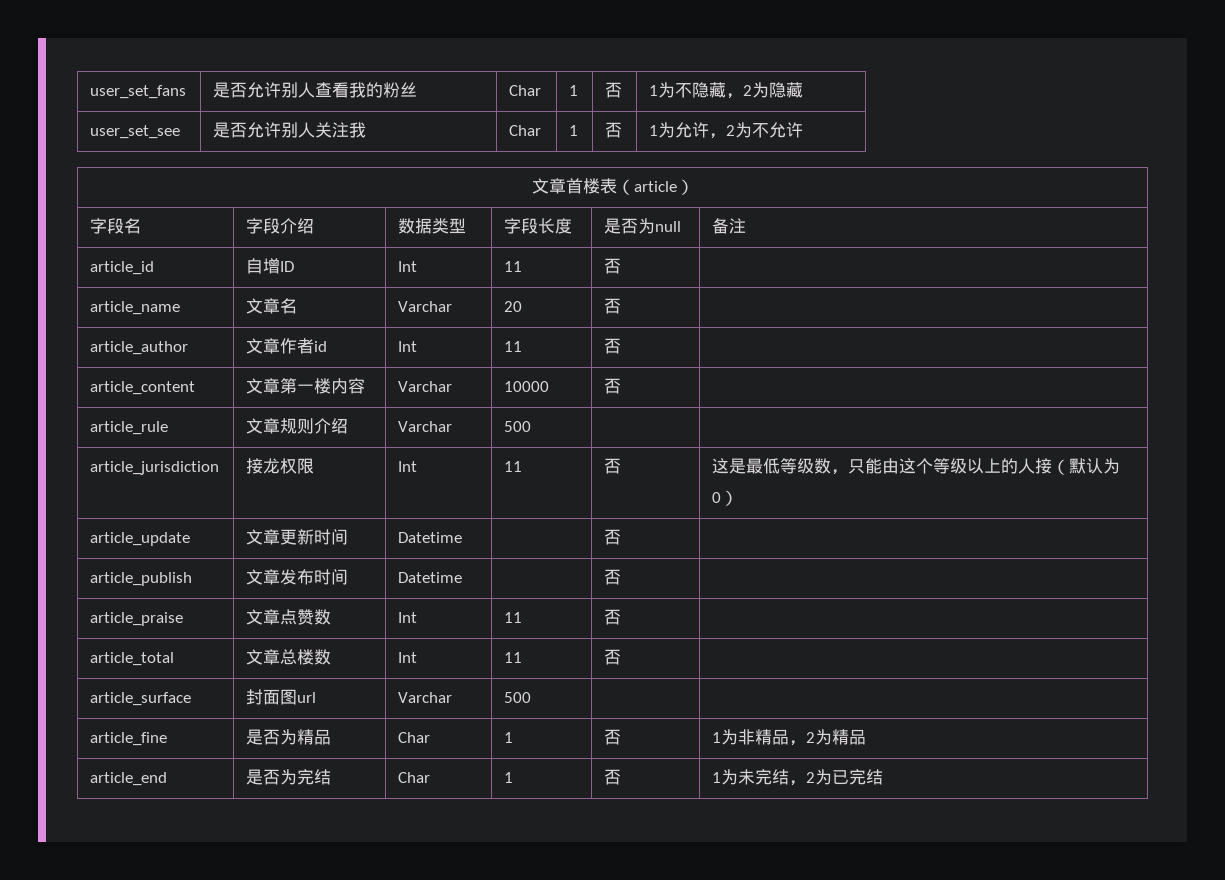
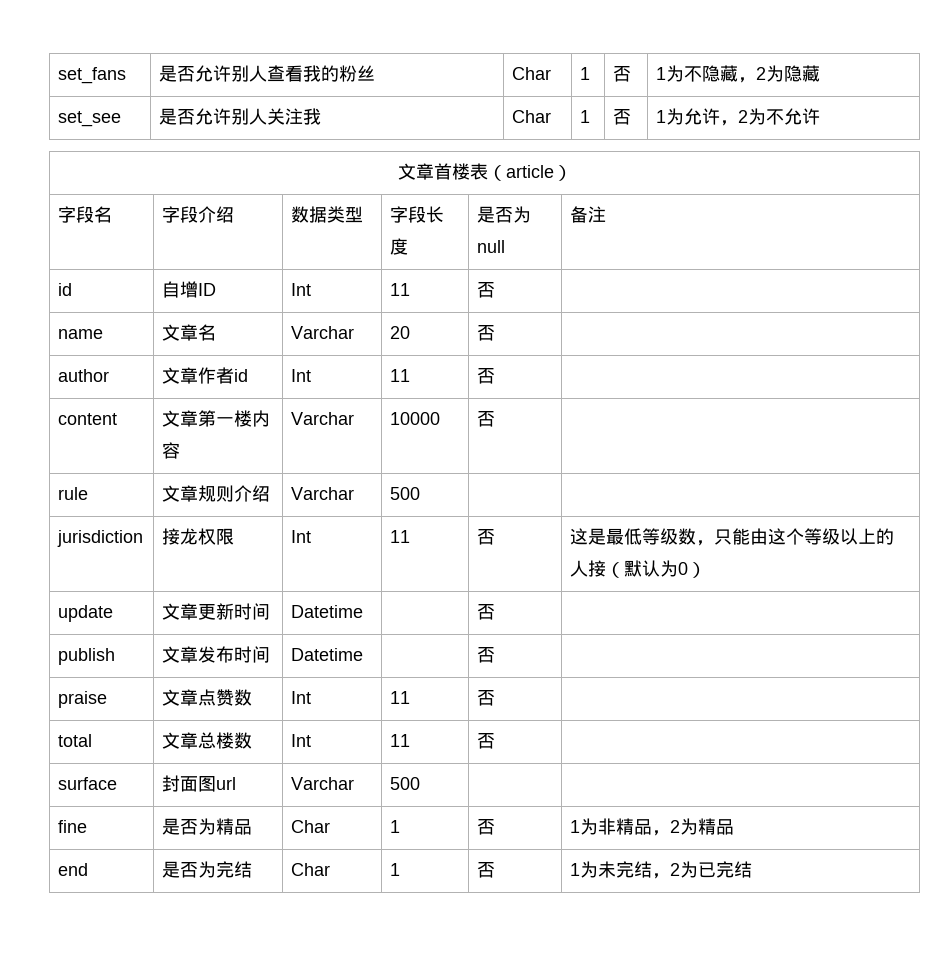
[90,85,187,99] user_set_fans -> [58,67,127,84] set_fans
[90,125,181,139] user_set_see -> [58,111,122,127] set_see
[90,261,155,275] article_id -> [58,283,73,296] id
[90,301,181,315] article_name -> [58,329,104,339] name
[90,341,189,355] article_author -> [58,369,110,382] author
[90,381,196,395] article_content -> [58,413,118,425] content
[90,421,169,435] article_rule -> [58,487,89,500] rule
[90,461,220,475] article_jurisdiction -> [57,530,144,547] jurisdiction
[90,532,191,546] article_update -> [58,605,114,622] update
[90,572,193,586] article_publish -> [58,648,116,665] publish
[90,612,184,626] article_praise -> [58,691,108,708] praise
[90,652,175,666] article_total -> [58,734,93,747] total
[90,692,192,706] article_surface -> [58,777,118,790] surface
[90,732,168,746] article_fine -> [58,820,88,833] fine
[90,772,168,786] article_end -> [58,863,89,876] end

